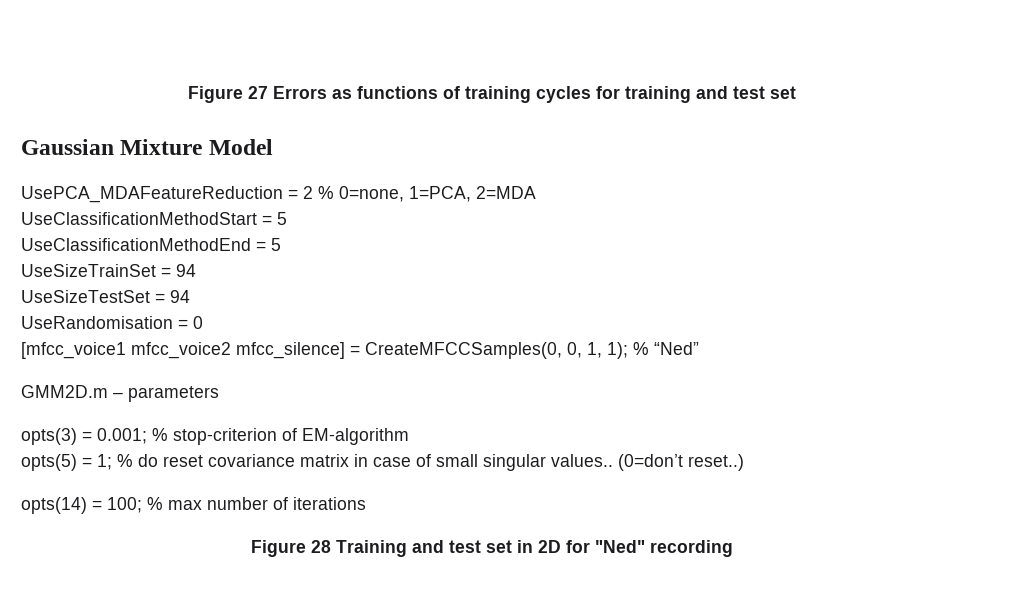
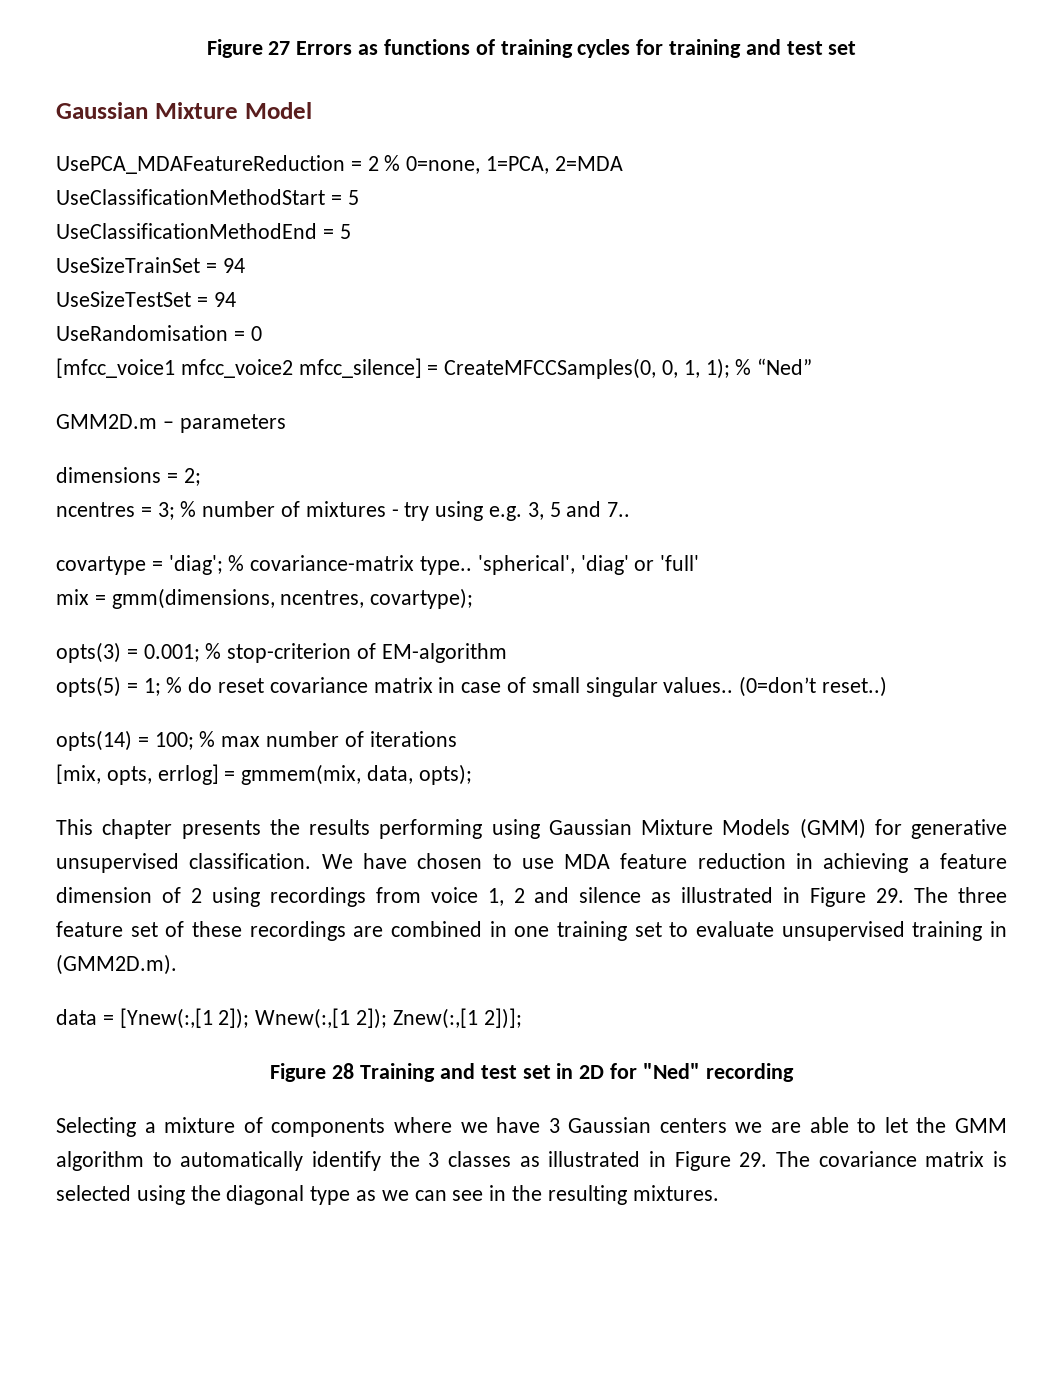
(219, 394) none -> [56,467,201,486] [56,501,631,521] [56,555,700,575] [56,588,474,609] // dimensions = 2; // ncentres = 3; % number of mixtures - try using e.g. 3, 5 and 7.. // covartype = 'diag'; % covariance-matrix type.. 'spherical', 'diag' or 'full' // mix = gmm(dimensions, ncentres, covartype);
(366, 503) none -> [56,764,472,785] [56,818,1007,839] [56,853,1007,873] [56,887,1008,907] [56,921,1007,941] [56,954,177,975] [56,1008,522,1029] // [mix, opts, errlog] = gmmem(mix, data, opts); // This chapter presents the results performing using Gaussian Mixture Models (GMM) for generative unsupervised classification. We have chosen to use MDA feature reduction in achieving a feature dimension of 2 using recordings from voice 1, 2 and silence as illustrated in Figure 29. The three feature set of these recordings are combined in one training set to evaluate unsupervised training in (GMM2D.m). // data = [Ynew(:,[1 2]); Wnew(:,[1 2]); Znew(:,[1 2])];
(733, 548) none -> [56,1117,1008,1137] [56,1151,1007,1171] [56,1185,719,1205] // Selecting a mixture of components where we have 3 Gaussian centers we are able to let the GMM algorithm to automatically identify the 3 classes as illustrated in Figure 29. The covariance matrix is selected using the diagonal type as we can see in the resulting mixtures.

